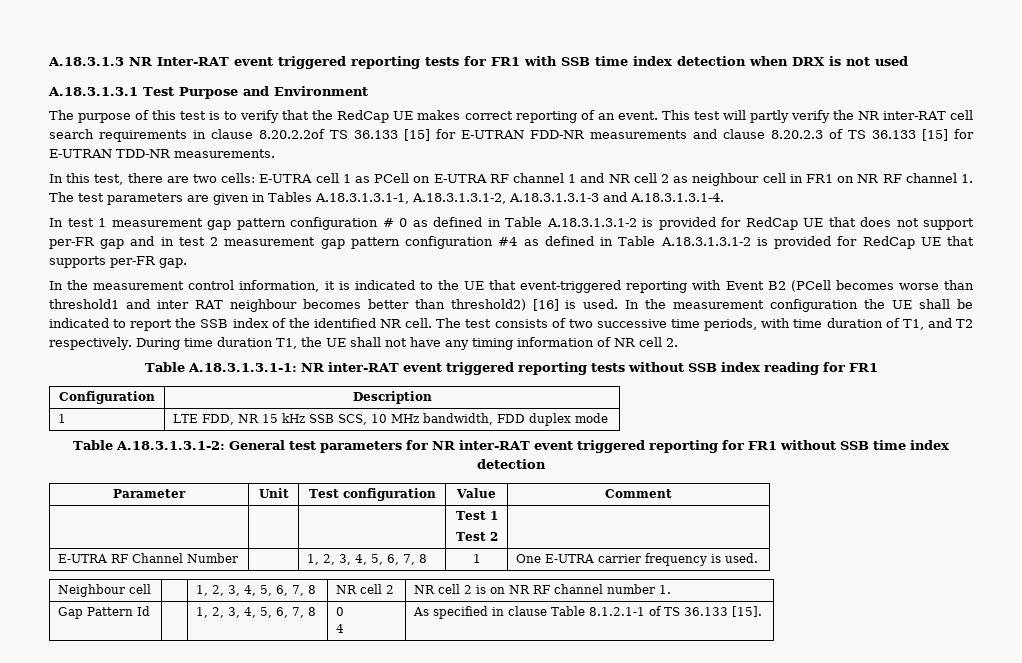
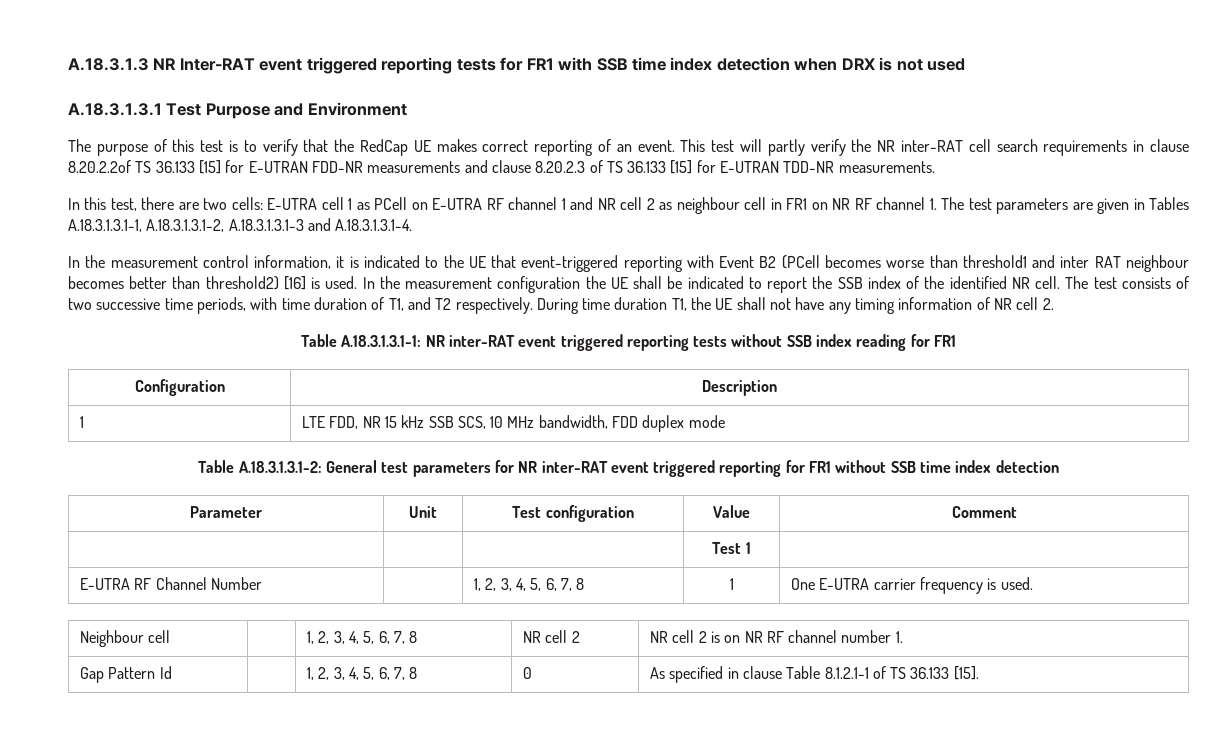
[49,217,975,230] [49,236,975,249] [49,256,187,268] // In test 1 measurement gap pattern configuration # 0 as defined in Table A.18.3.1.3.1-2 is provided for RedCap UE that does not support per-FR gap and in test 2 measurement gap pattern configuration #4 as defined in Table A.18.3.1.3.1-2 is provided for RedCap UE that supports per-FR gap. -> (413, 225) none
[455,532,498,541] // Test 2 -> (751, 548) none
[336,624,345,633] // 4 -> (532, 673) none

